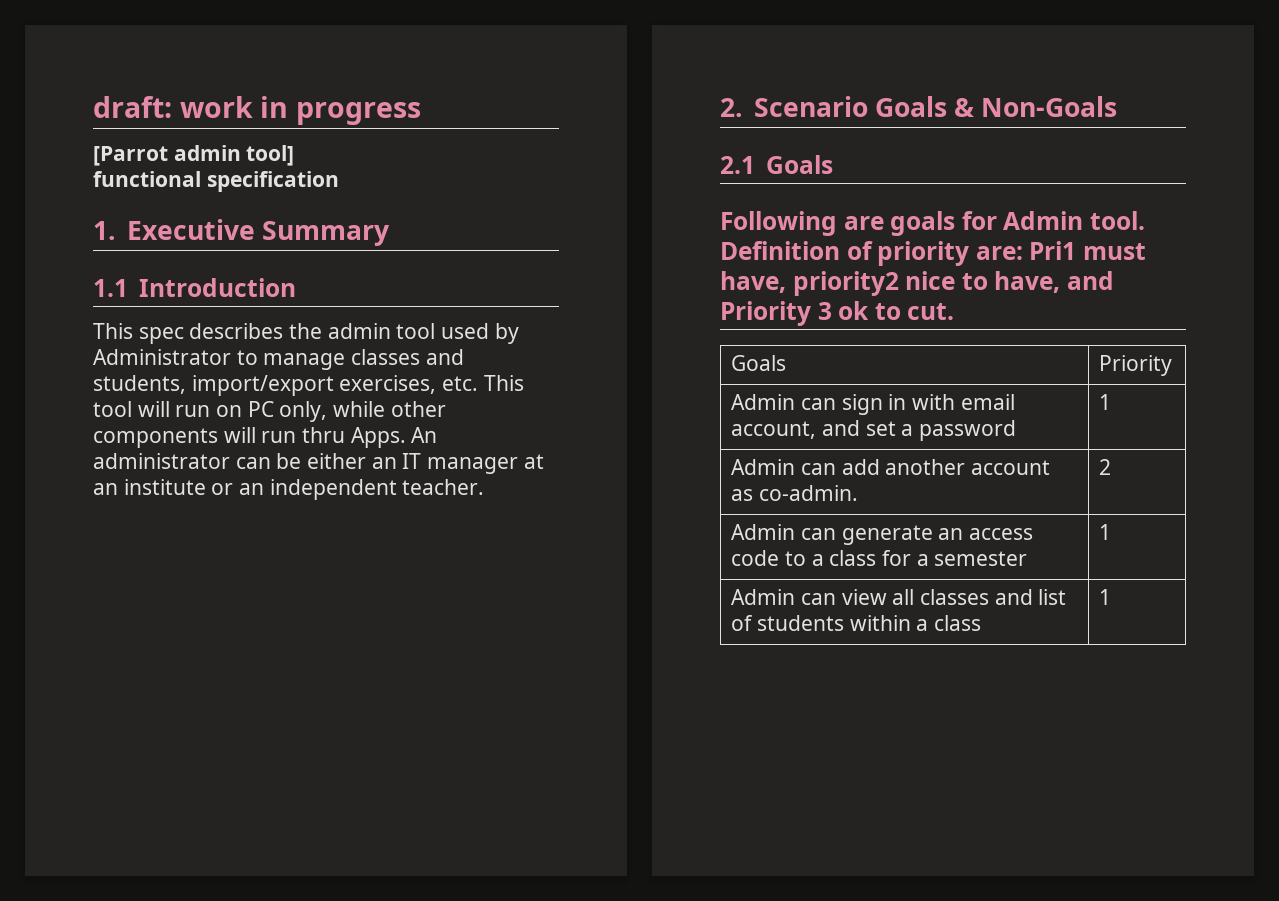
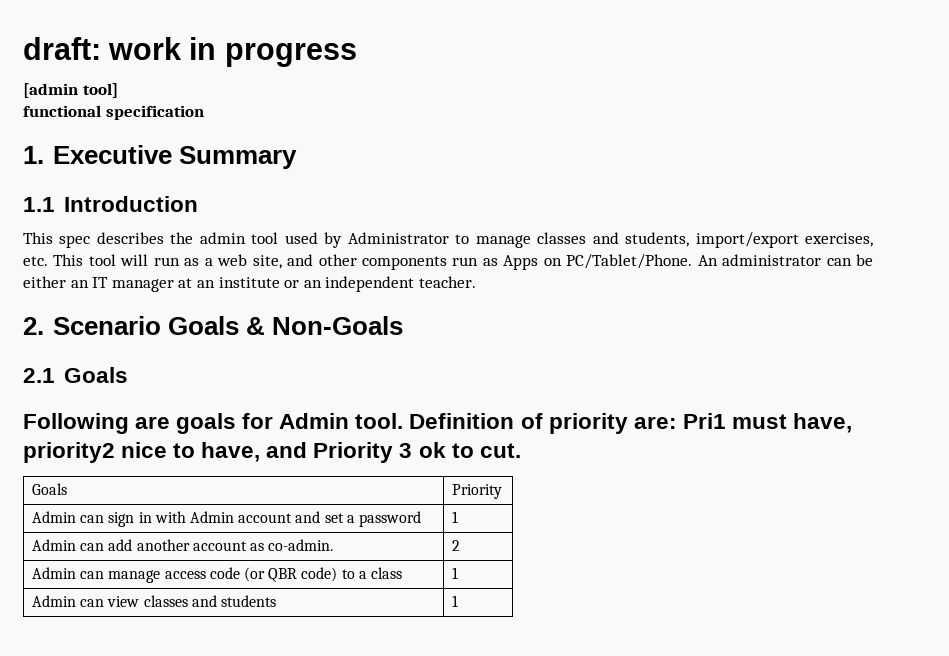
[93,145,241,166] [Parrot admin -> [23,83,78,98] [admin
[216,401,446,422] [93,427,406,448] on PC only, while other components will run thru Apps. -> [184,254,693,270] as a web site, and other components run as Apps on PC/Tablet/Phone.
[960,394,1015,410] [731,421,817,439] email account, -> [189,511,293,523] Admin account
[841,525,1034,545] [731,550,780,566] generate an access code -> [108,567,338,583] manage access code (or QBR code)
[882,550,1028,566] for a semester -> (402, 573) none
[892,589,1067,605] [731,615,754,631] all classes and list of -> [143,595,217,607] classes and
[849,615,982,631] within a class -> (276, 601) none

